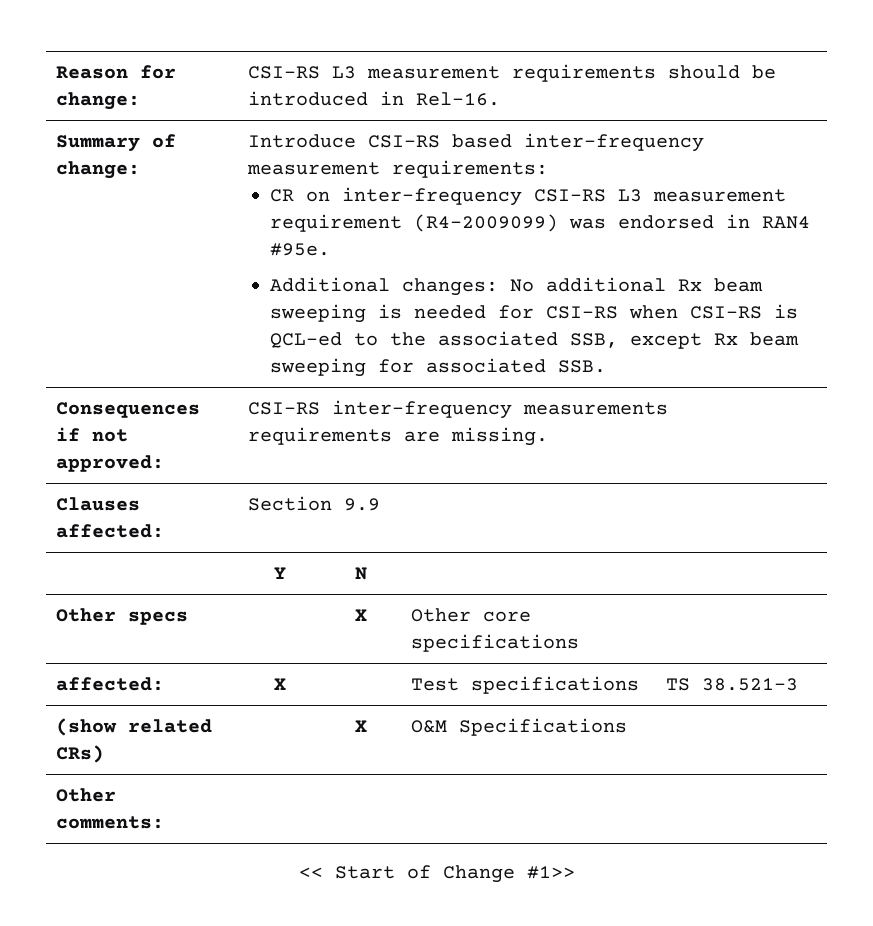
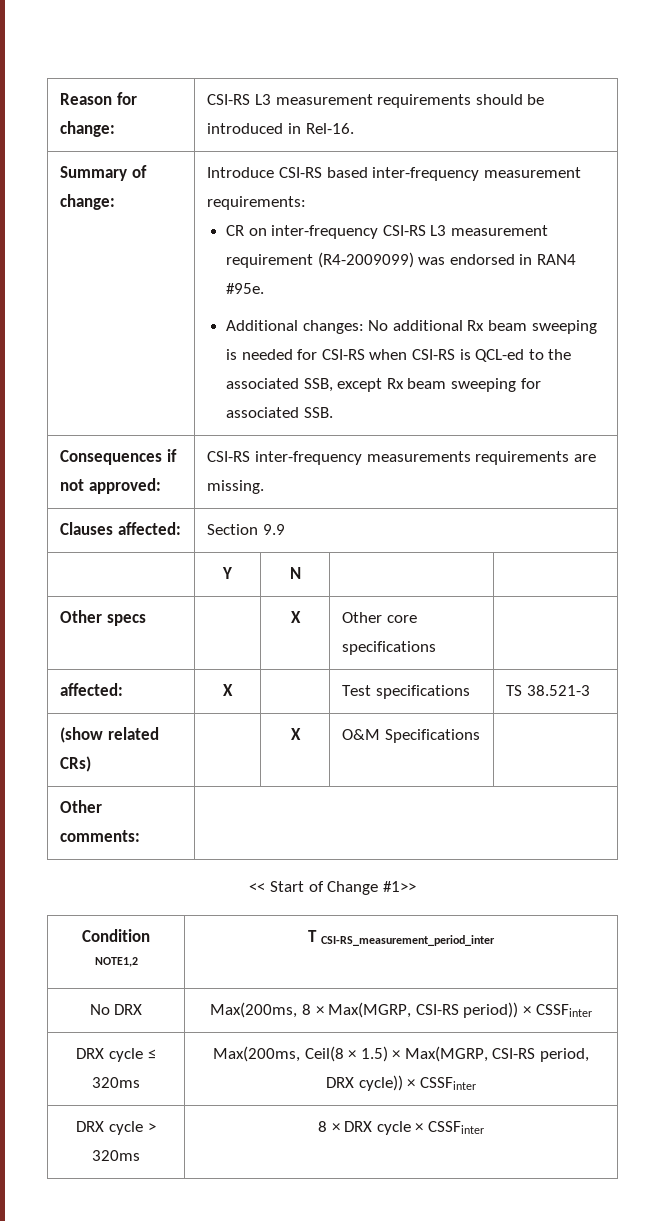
(575, 872) none -> [82,929,150,942] [94,957,138,967] [308,930,495,946] [89,1004,143,1015] [210,1002,592,1018] [76,1048,156,1062] [92,1077,140,1088] [212,1046,590,1062] [326,1075,476,1091] [76,1121,156,1135] [92,1150,140,1161] [318,1121,484,1135] // Condition NOTE1,2 | T CSI-RS_measurement_period_inter // No DRX | Max(200ms, 8 × Max(MGRP, CSI-RS period)) × CSSFinter // DRX cycle ≤ 320ms | Max(200ms, Ceil(8 × 1.5) × Max(MGRP, CSI-RS period, DRX cycle)) × CSSFinter // DRX cycle > 320ms | 8 × DRX cycle × CSSFinter

